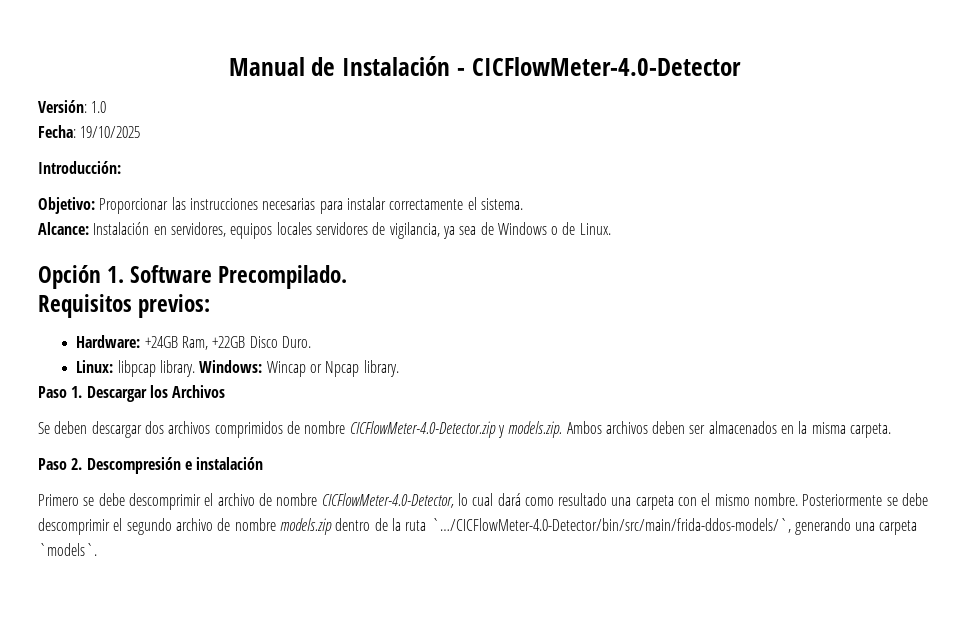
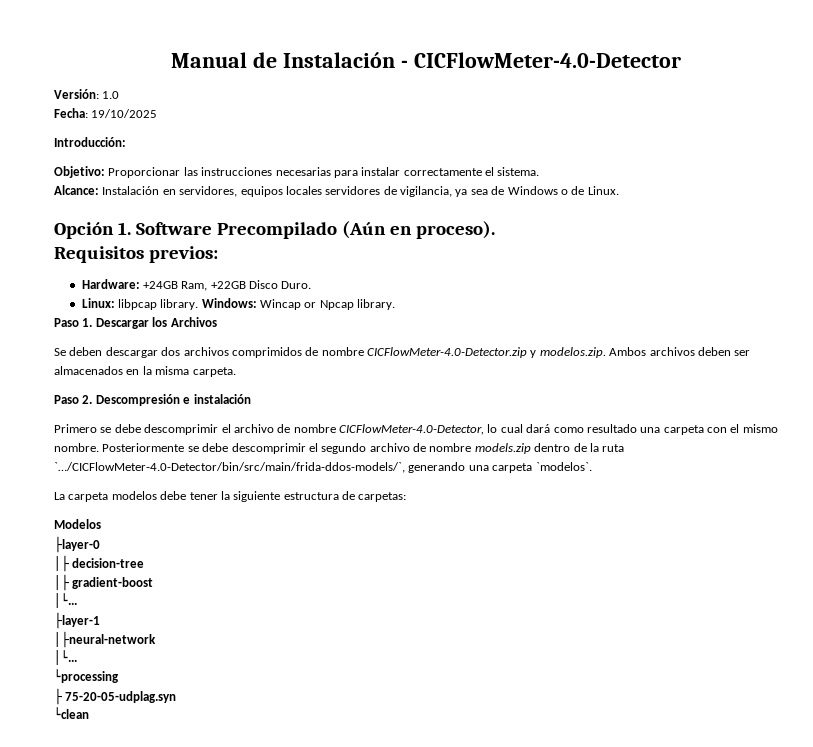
[218,265,348,289] Precompilado. -> [216,221,495,239] Precompilado (Aún en proceso).
[508,421,563,438] models.zip. -> [539,347,606,358] modelos.zip.
[38,543,97,556] `models`. -> [535,462,592,471] [54,491,407,502] [54,519,101,529] [54,536,100,553] [54,555,145,572] [54,574,154,591] [54,593,77,608] [54,612,100,629] [54,631,156,648] [54,650,77,665] [54,669,119,683] [54,688,177,705] [54,707,89,719] `modelos`. // La carpeta modelos debe tener la siguiente estructura de carpetas: // Modelos // ├layer-0 // │├ decision-tree // │├ gradient-boost // │└... // ├layer-1 // │├neural-network // │└... // └processing // ├ 75-20-05-udplag.syn // └clean

